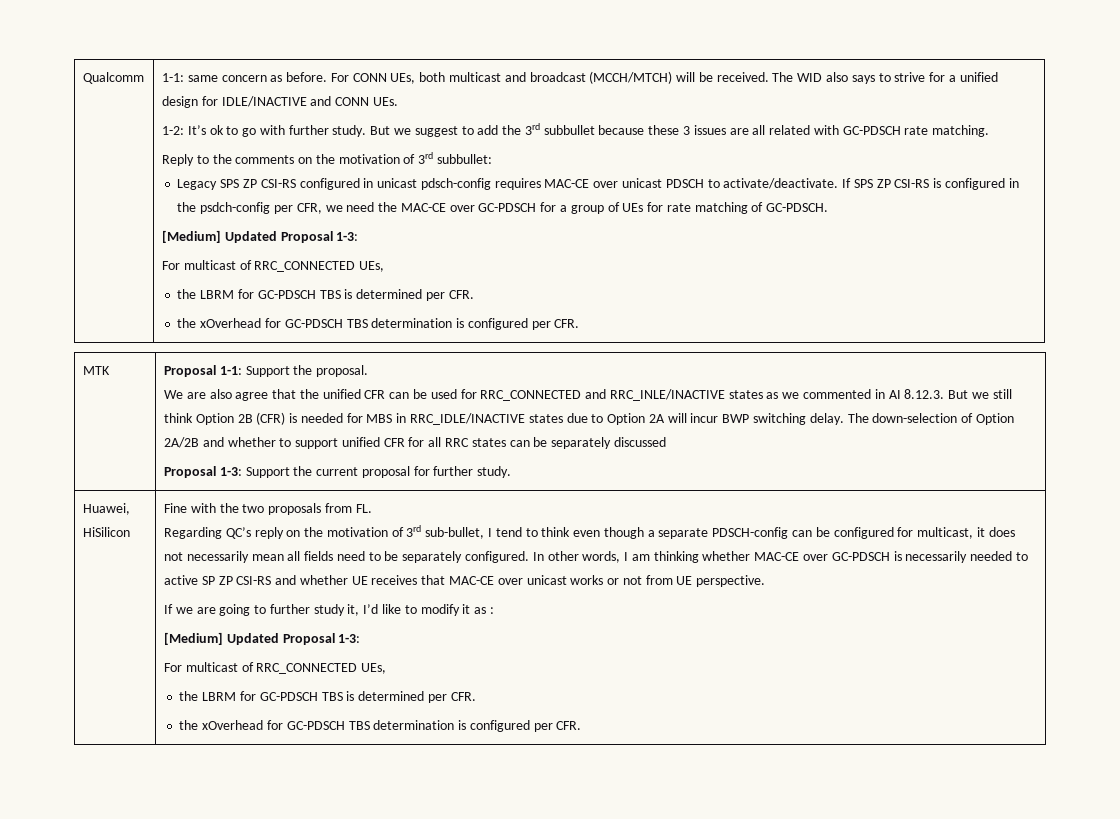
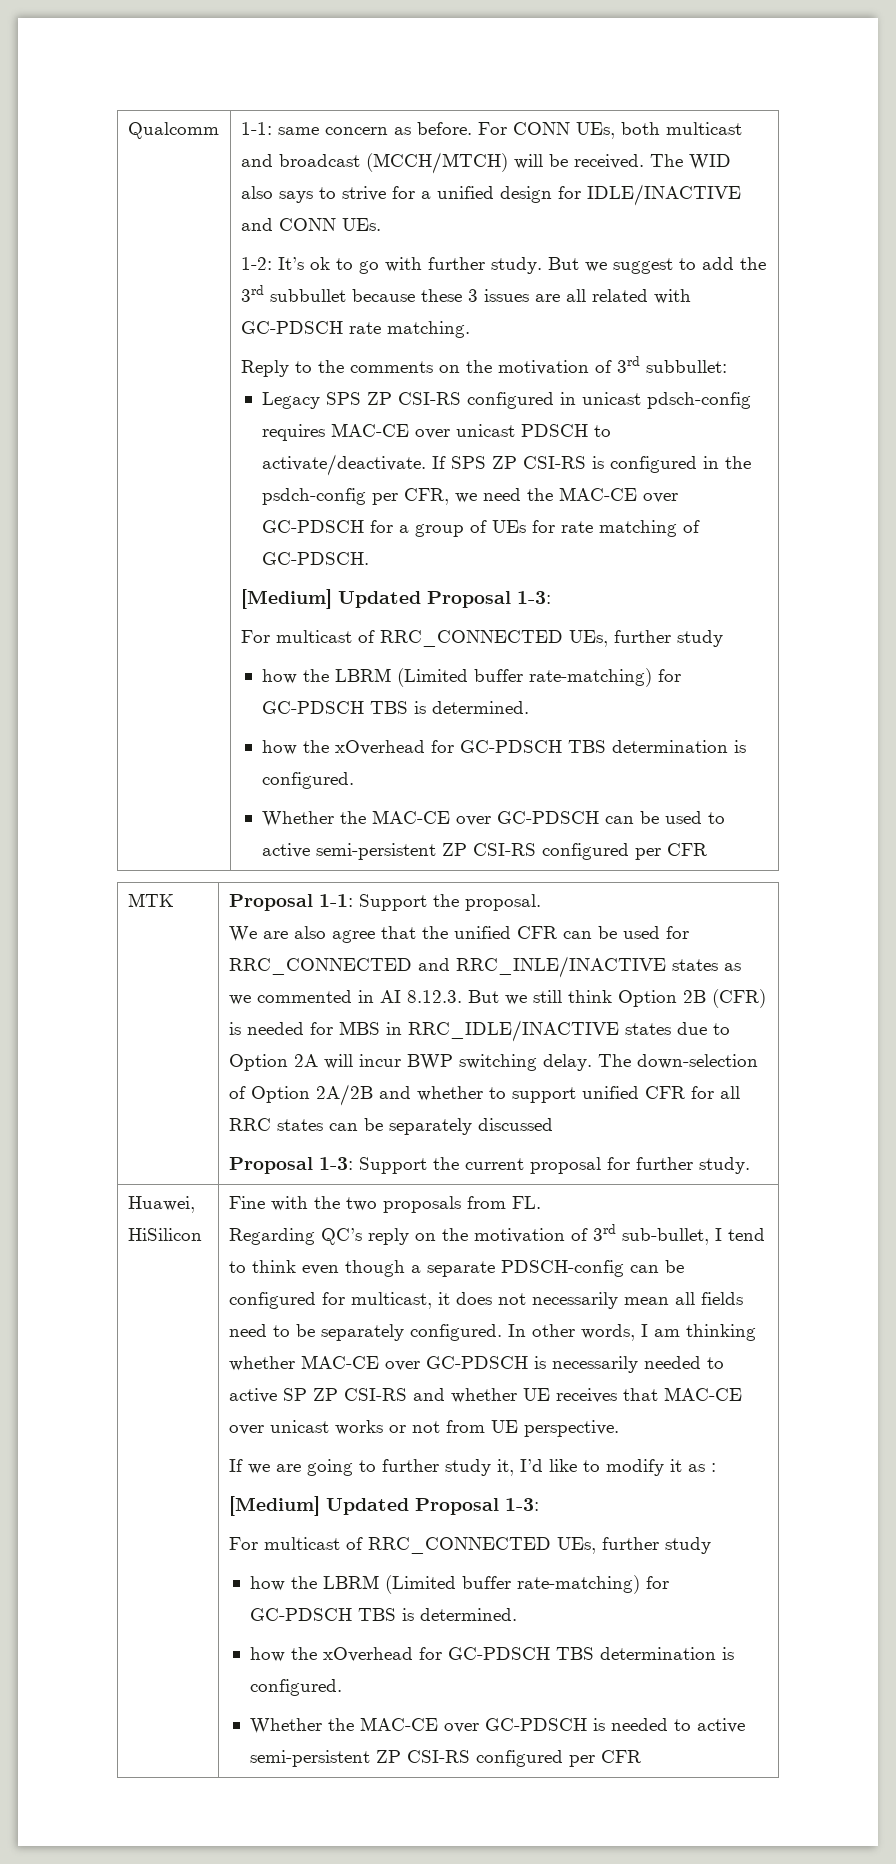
[177,289,474,301] [177,318,580,330] // the LBRM for GC-PDSCH TBS is determined per CFR. // the xOverhead for GC-PDSCH TBS determination is configured per CFR. -> [613,630,723,647] [261,668,681,687] [261,701,529,714] [261,740,746,755] [261,772,354,789] [261,810,725,827] [261,843,707,860] further study // how the LBRM (Limited buffer rate-matching) for GC-PDSCH TBS is determined. // how the xOverhead for GC-PDSCH TBS determination is configured. // Whether the MAC-CE over GC-PDSCH can be used to active semi-persistent ZP CSI-RS configured per CFR
[179,691,476,703] [179,720,582,732] // the LBRM for GC-PDSCH TBS is determined per CFR. // the xOverhead for GC-PDSCH TBS determination is configured per CFR. -> [601,1537,711,1554] [249,1575,669,1594] [249,1608,517,1621] [249,1647,734,1662] [249,1679,342,1696] [249,1717,745,1734] [249,1750,641,1767] further study // how the LBRM (Limited buffer rate-matching) for GC-PDSCH TBS is determined. // how the xOverhead for GC-PDSCH TBS determination is configured. // Whether the MAC-CE over GC-PDSCH is needed to active semi-persistent ZP CSI-RS configured per CFR

